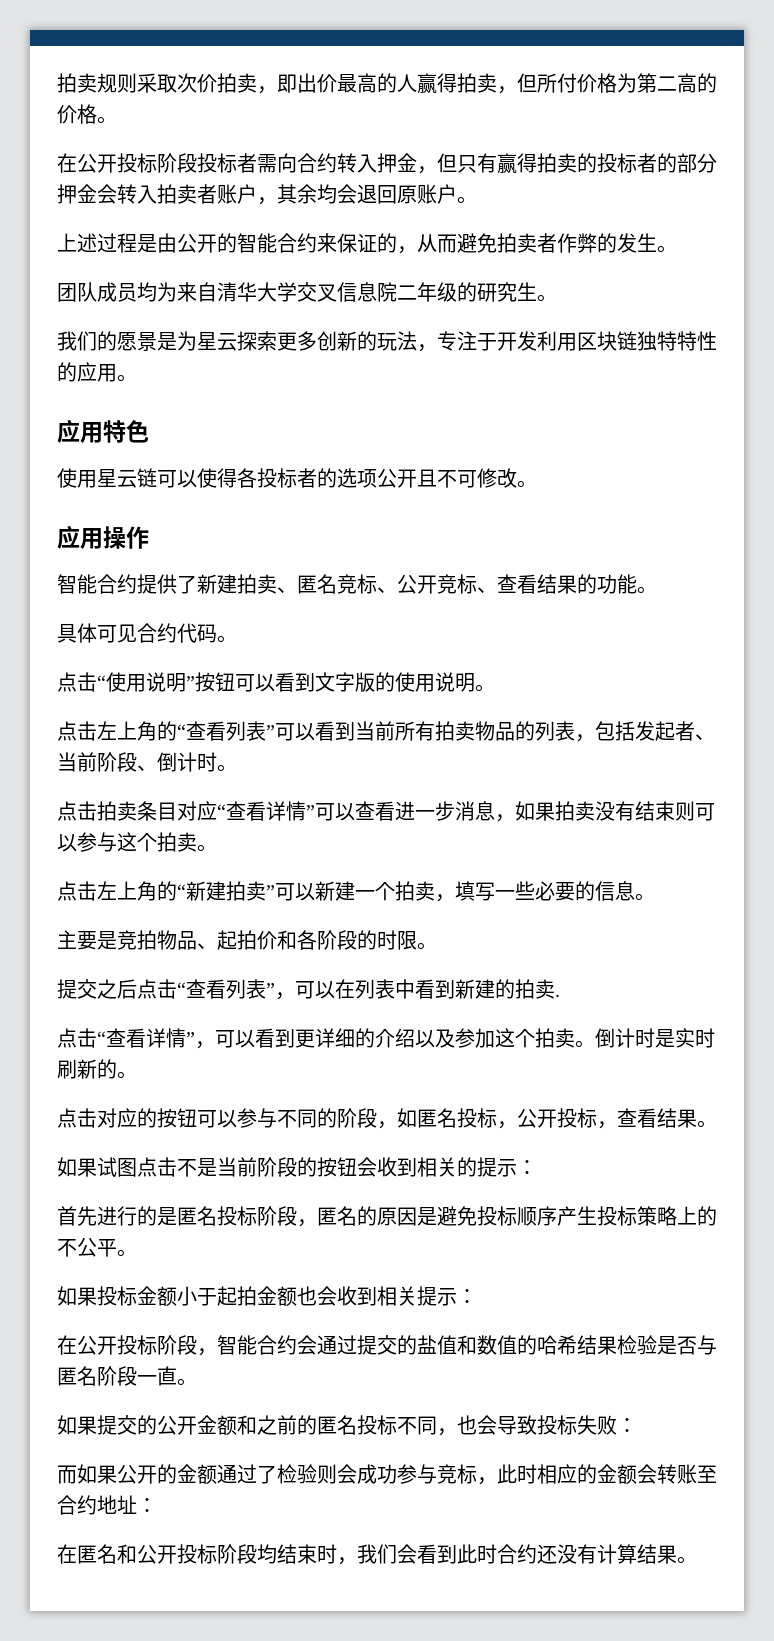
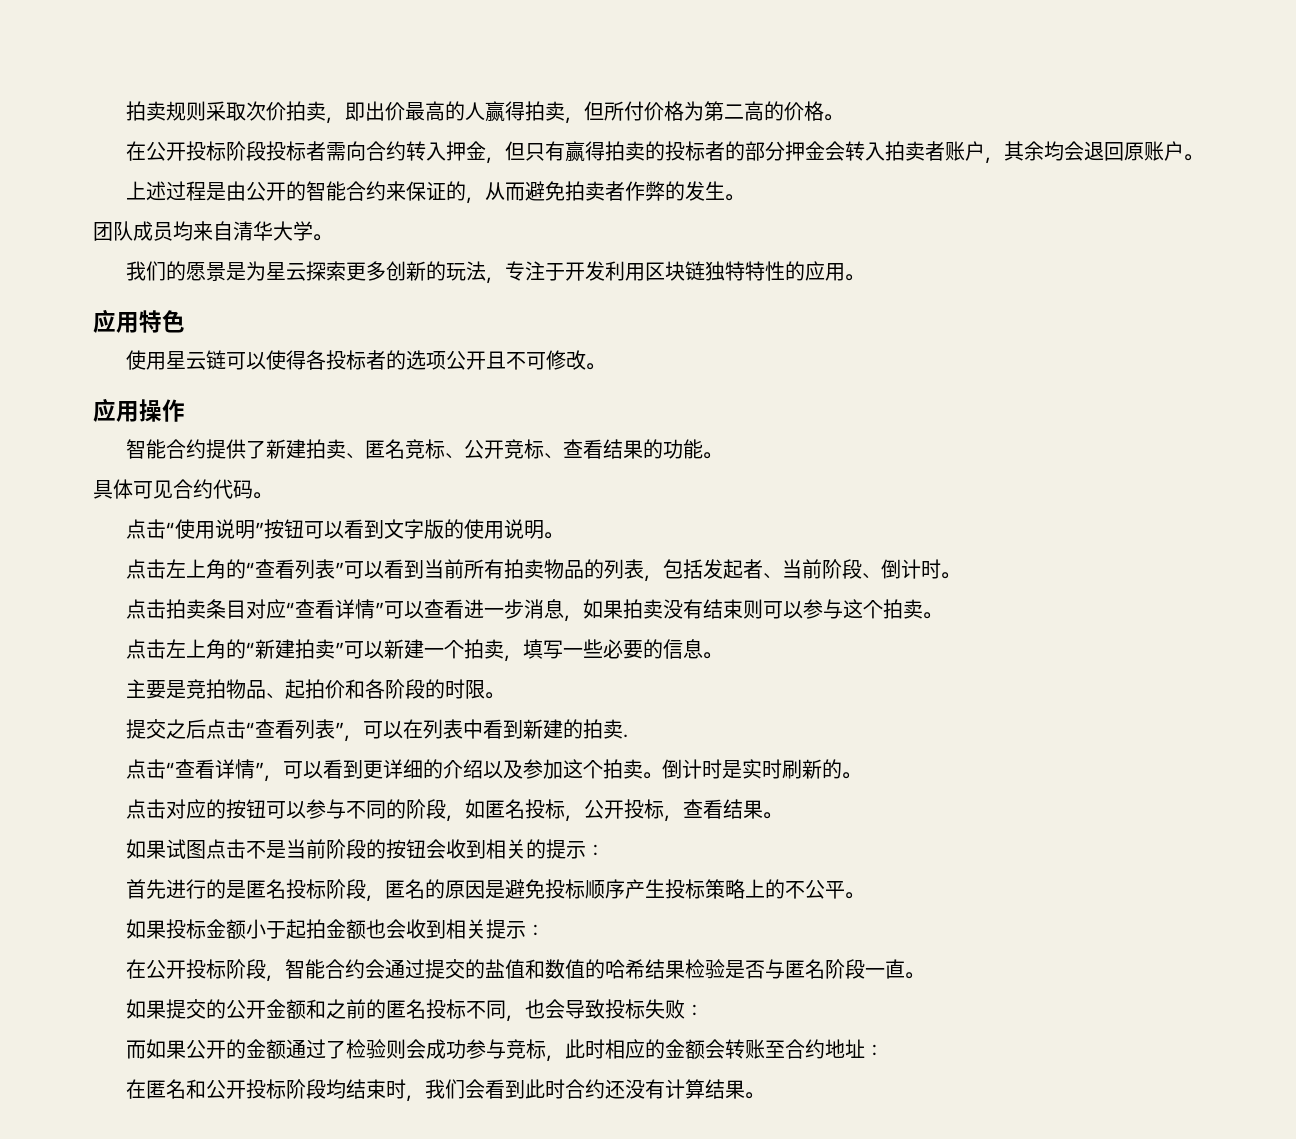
[157,282,177,302] 为 -> (193, 231) none
[297,282,537,302] 交叉信息院二年级的研究生 -> (313, 231) none

